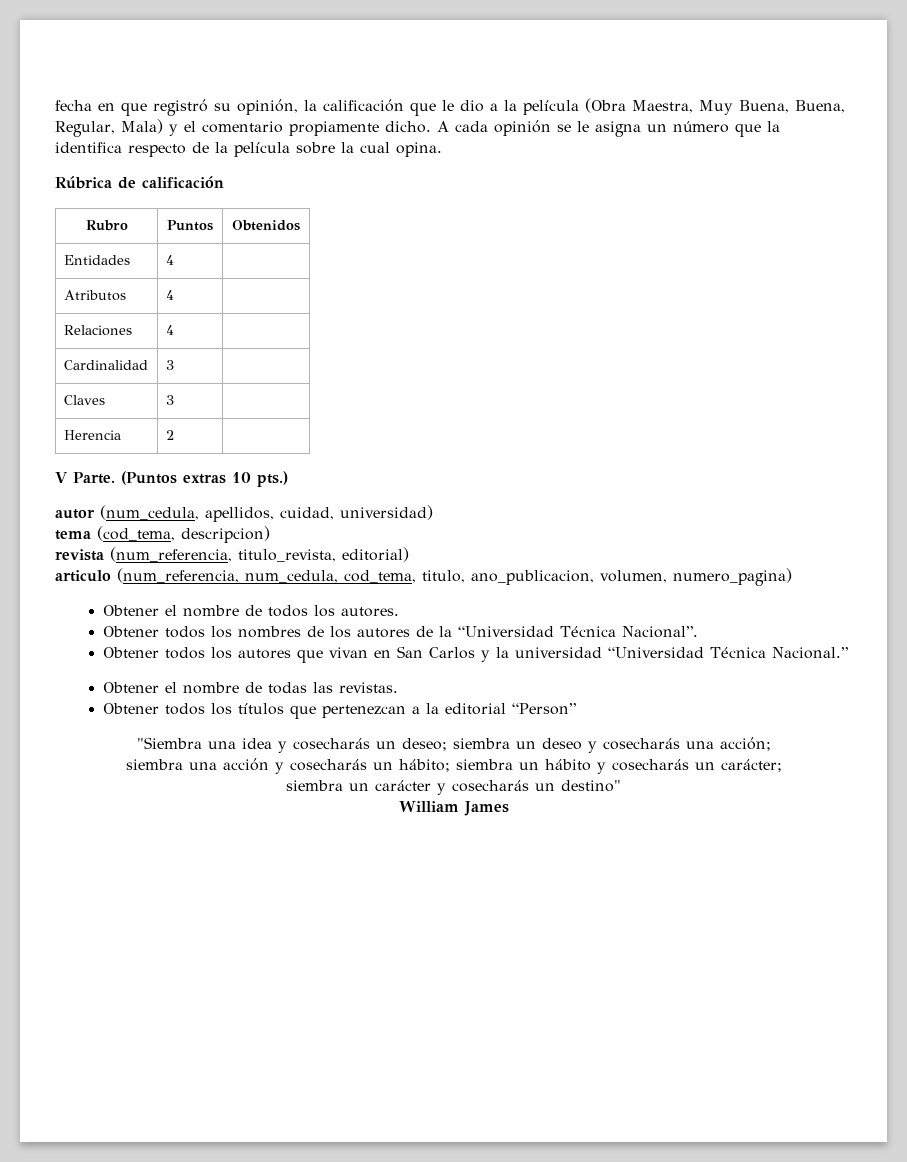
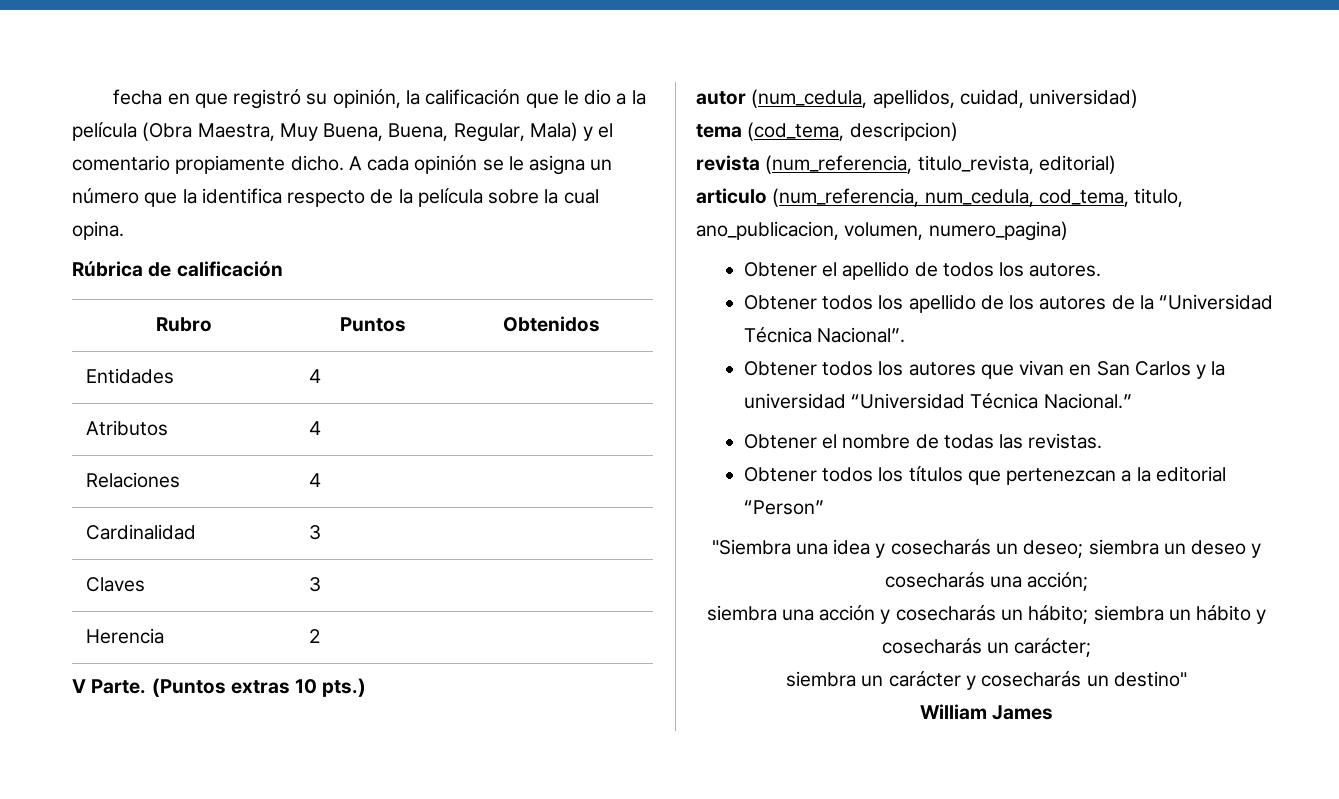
[183,605,240,617] nombre -> [842,261,910,280] apellido
[238,626,302,638] nombres -> [908,294,976,313] apellido

